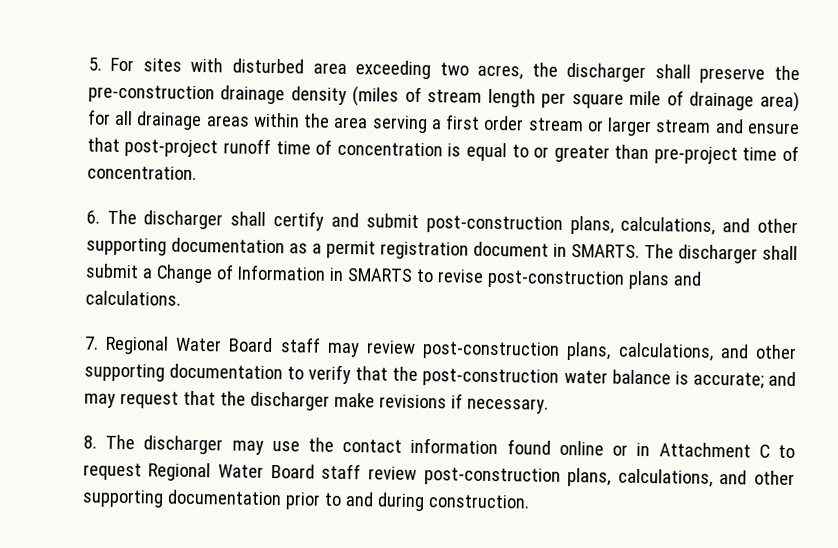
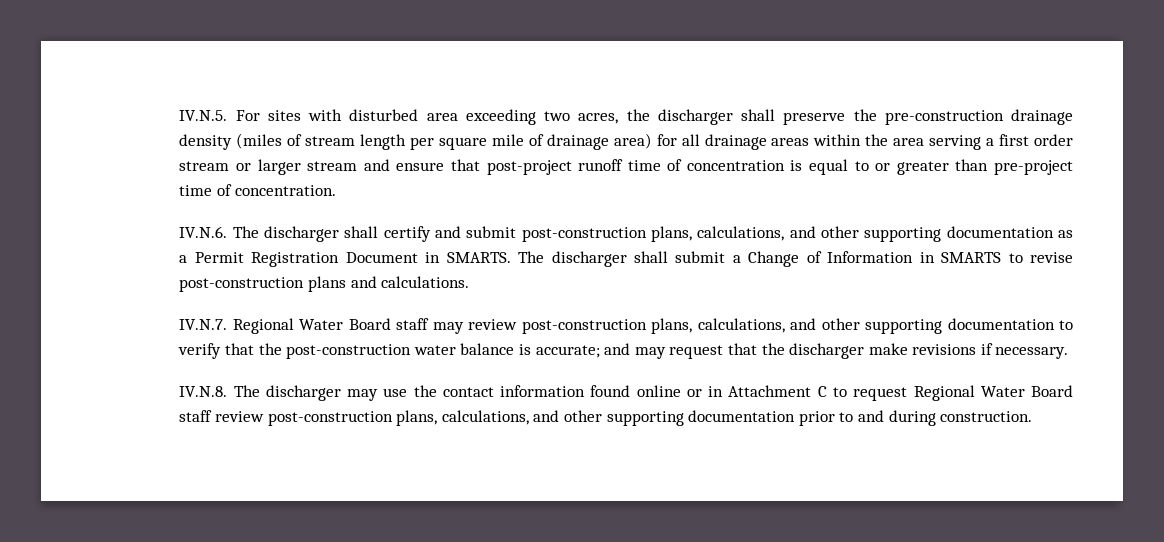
[87,57,102,71] 5. -> [179,110,228,121] IV.N.5.
[85,210,100,224] 6. -> [179,226,228,238] IV.N.6.
[325,240,549,260] permit registration document -> [194,252,418,267] Permit Registration Document
[83,336,99,350] 7. -> [179,319,228,330] IV.N.7.
[82,435,97,449] 8. -> [179,386,228,397] IV.N.8.

